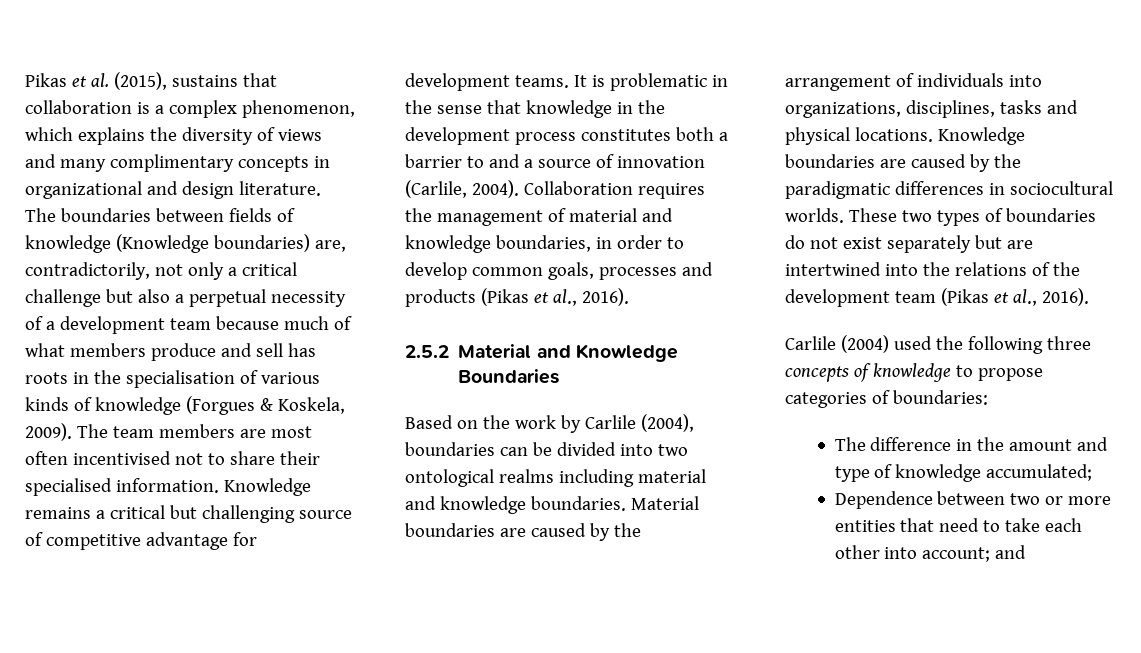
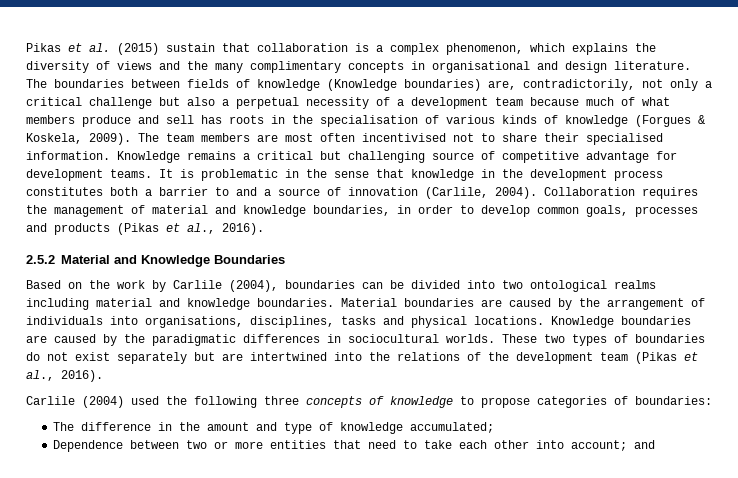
[113,72,238,90] (2015), sustains -> [117,43,215,55] (2015) sustain
(56, 161) none -> [187,61,208,70] the
[25,181,142,199] organizational -> [432,61,530,73] organisational
[785,102,901,118] organizations, -> [145,316,243,328] organisations,

